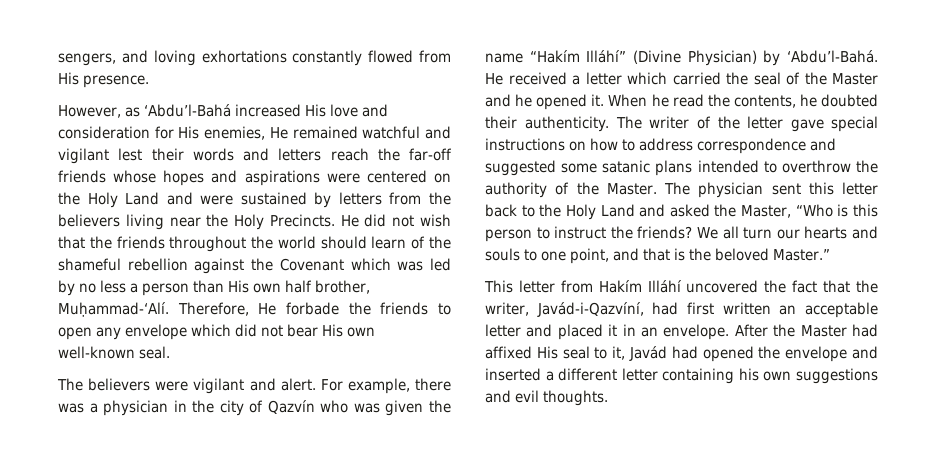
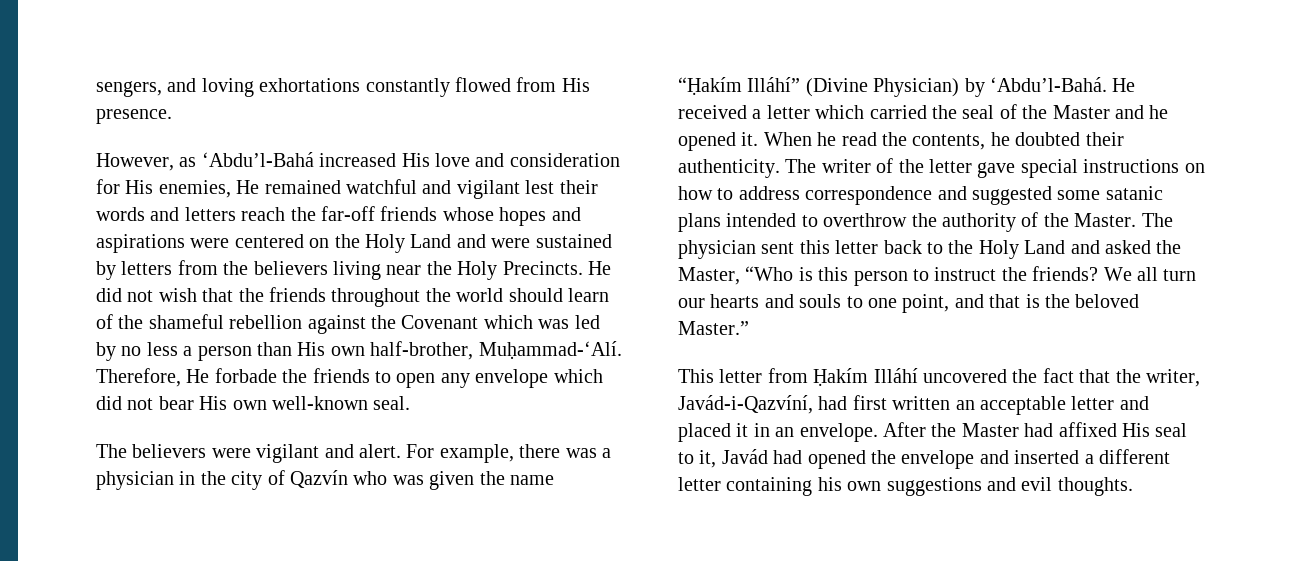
[285,280,370,294] half brother, -> [370,341,474,360] half-brother,
[529,50,580,63] “Hakím -> [678,77,742,95] “Ḥakím
[598,280,642,293] Hakím -> [813,368,869,386] Ḥakím

